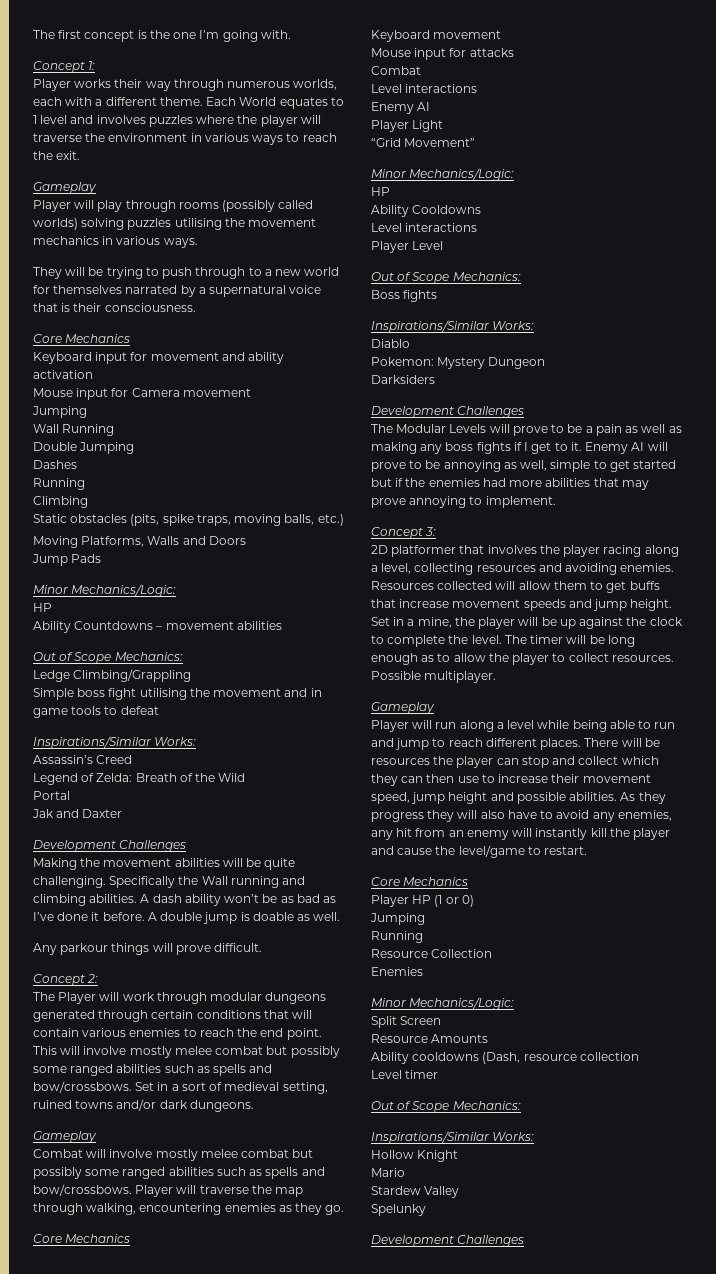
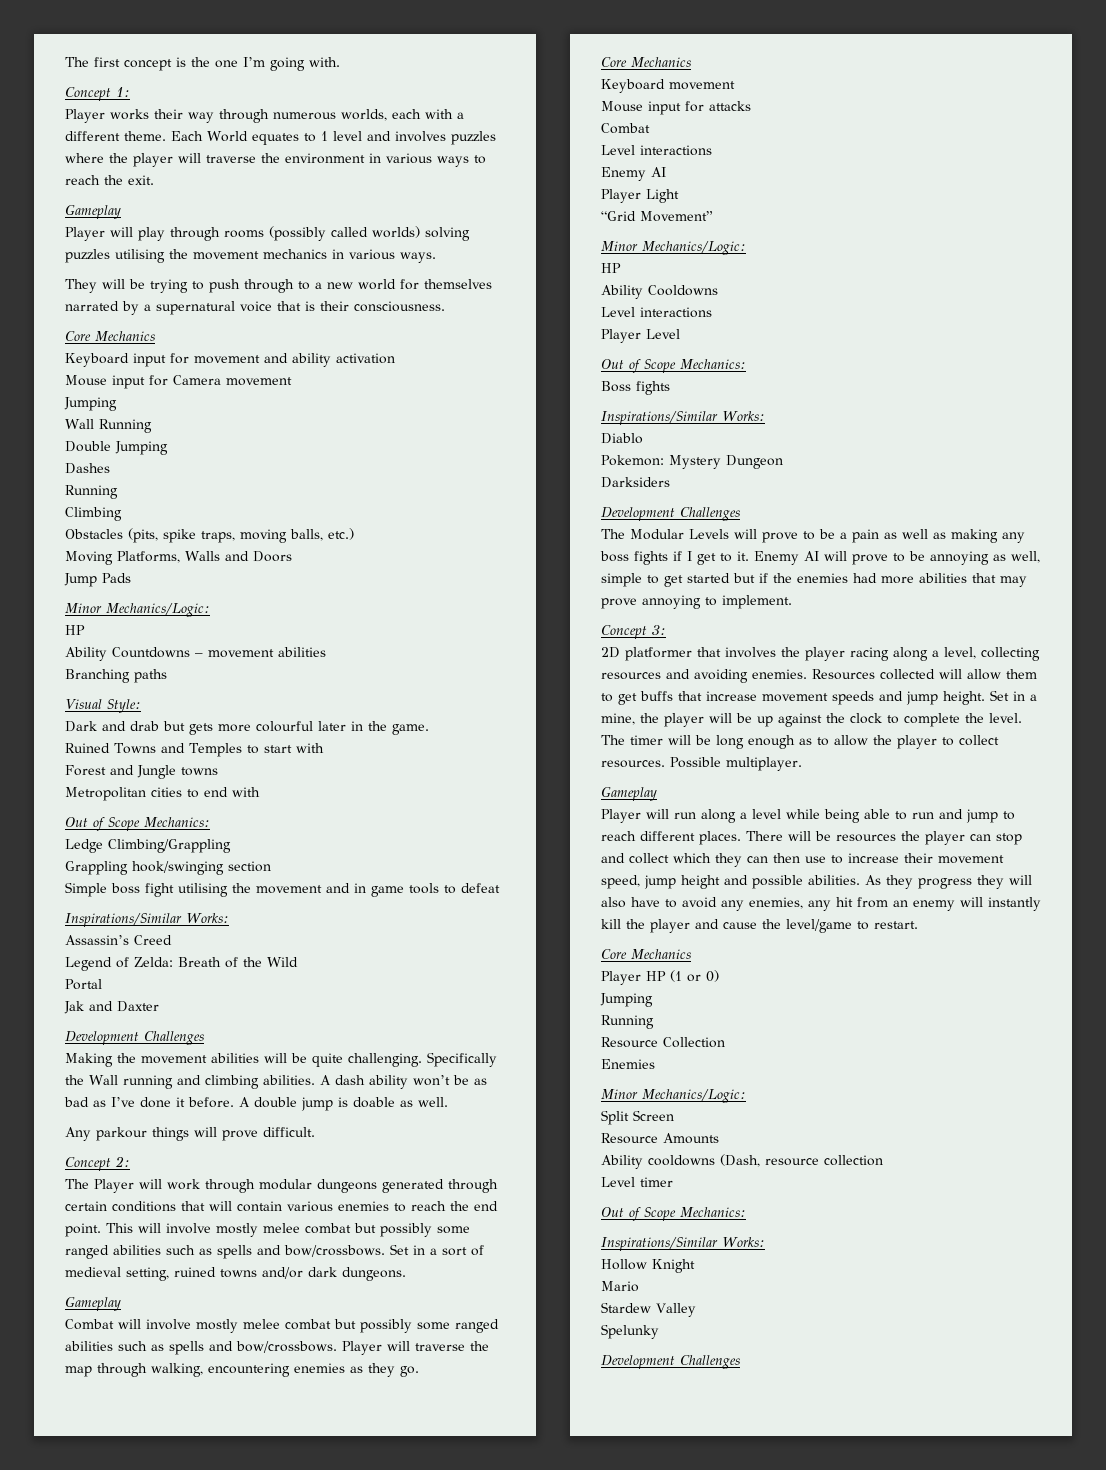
[33,514,128,523] Static obstacles -> [65,529,123,539] Obstacles
(282, 625) none -> [65,669,167,683] [65,699,141,713] [65,721,429,735] [65,743,324,757] [65,765,218,779] [65,787,260,801] // Branching paths // Visual Style: // Dark and drab but gets more colourful later in the game. // Ruined Towns and Temples to start with // Forest and Jungle towns // Metropolitan cities to end with
(192, 675) none -> [65,861,271,875] // Grappling hook/swinging section

